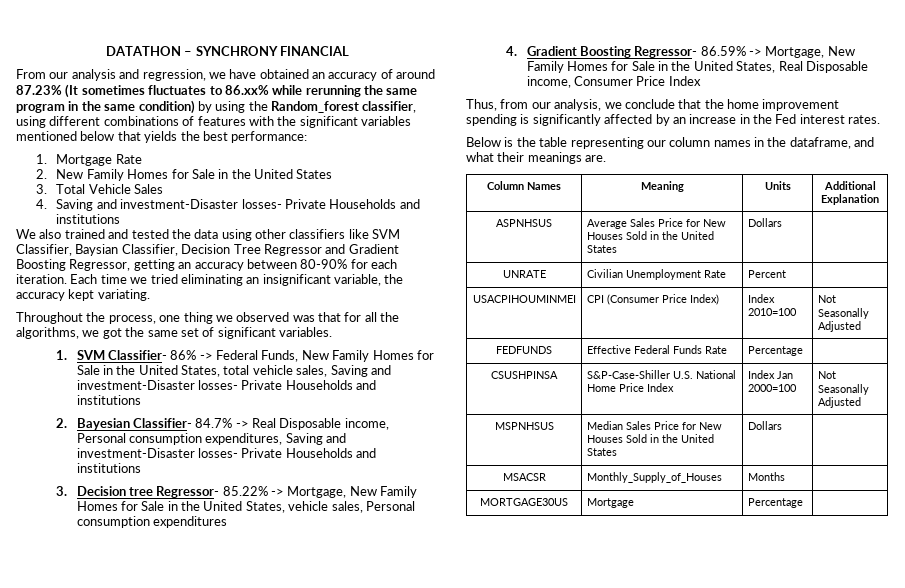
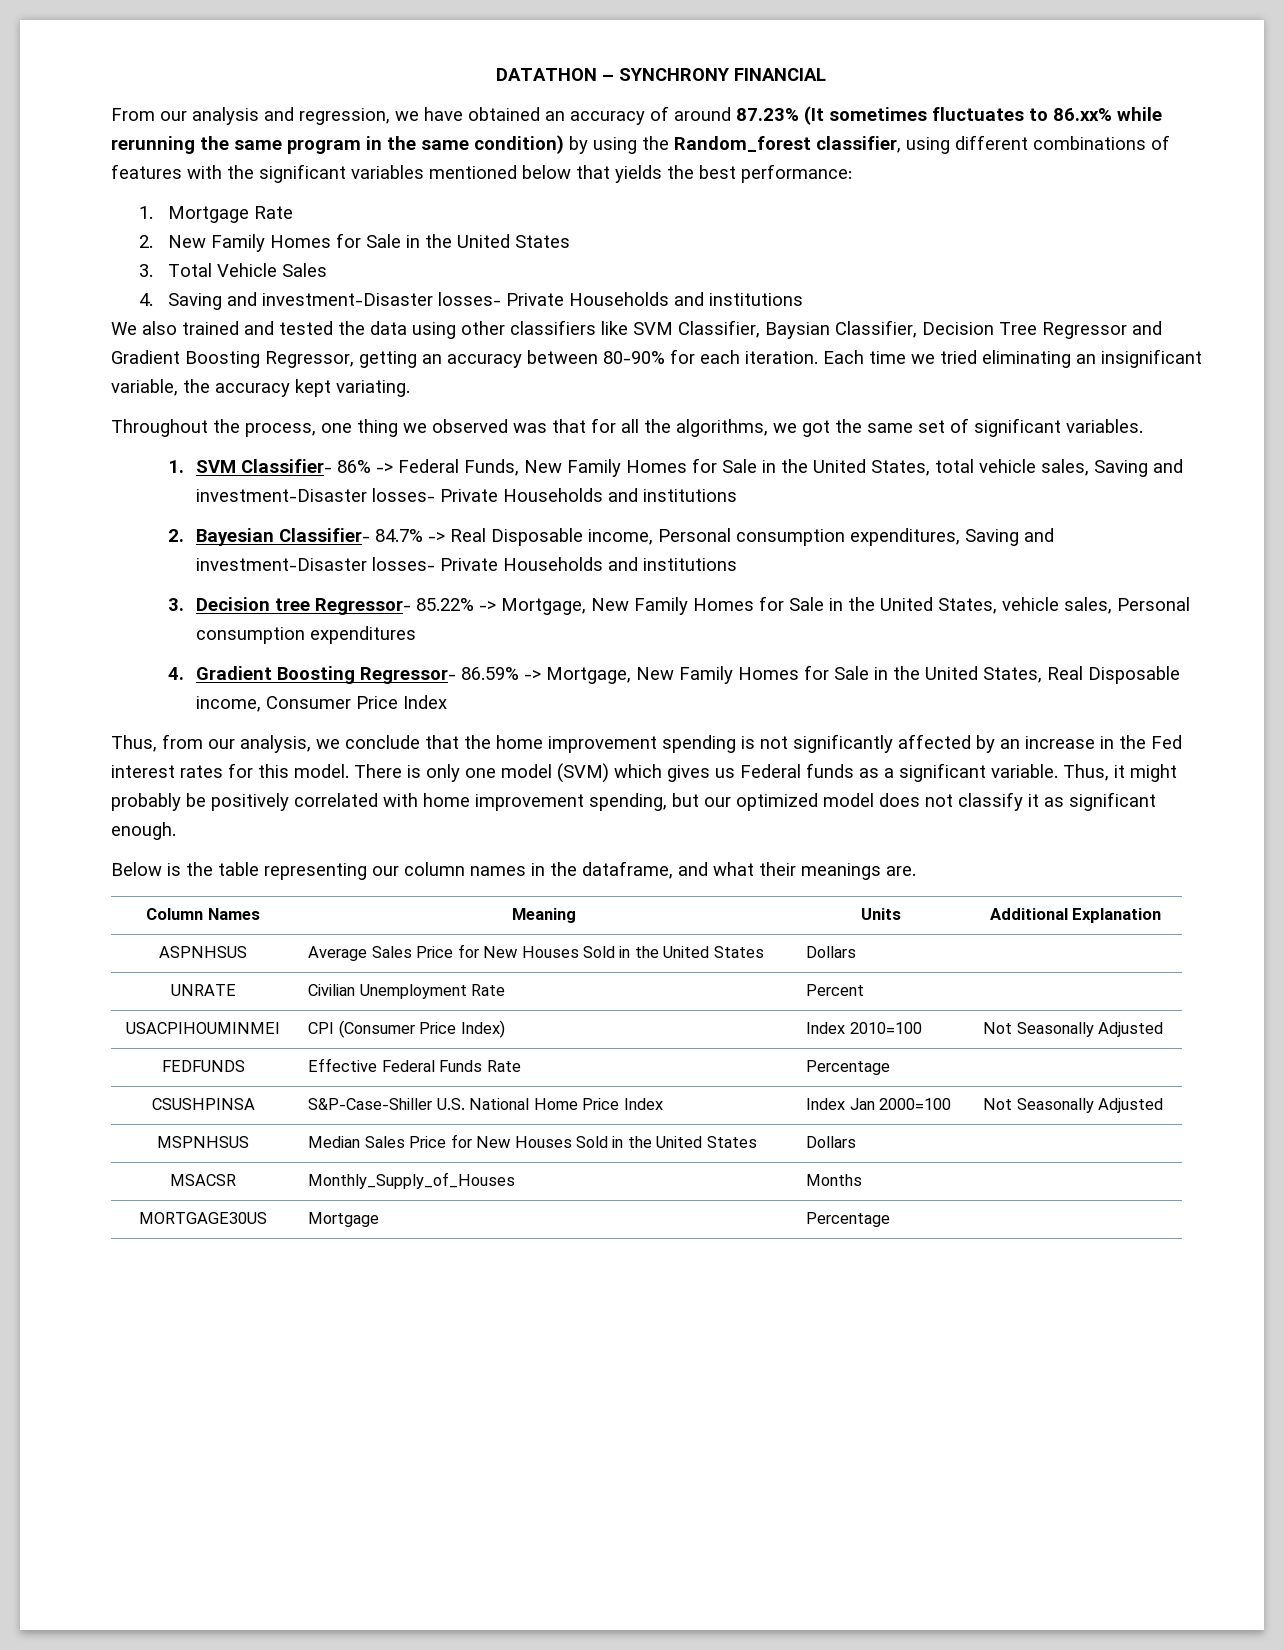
(530, 119) none -> [760,736,788,749] not
[848,115,881,124] rates. -> [180,763,1177,783] [111,792,1156,811] [111,822,176,840] rates for this model. There is only one model (SVM) which gives us Federal funds as a significant variable. Thus, it might probably be positively correlated with home improvement spending, but our optimized model does not classify it as significant enough.

